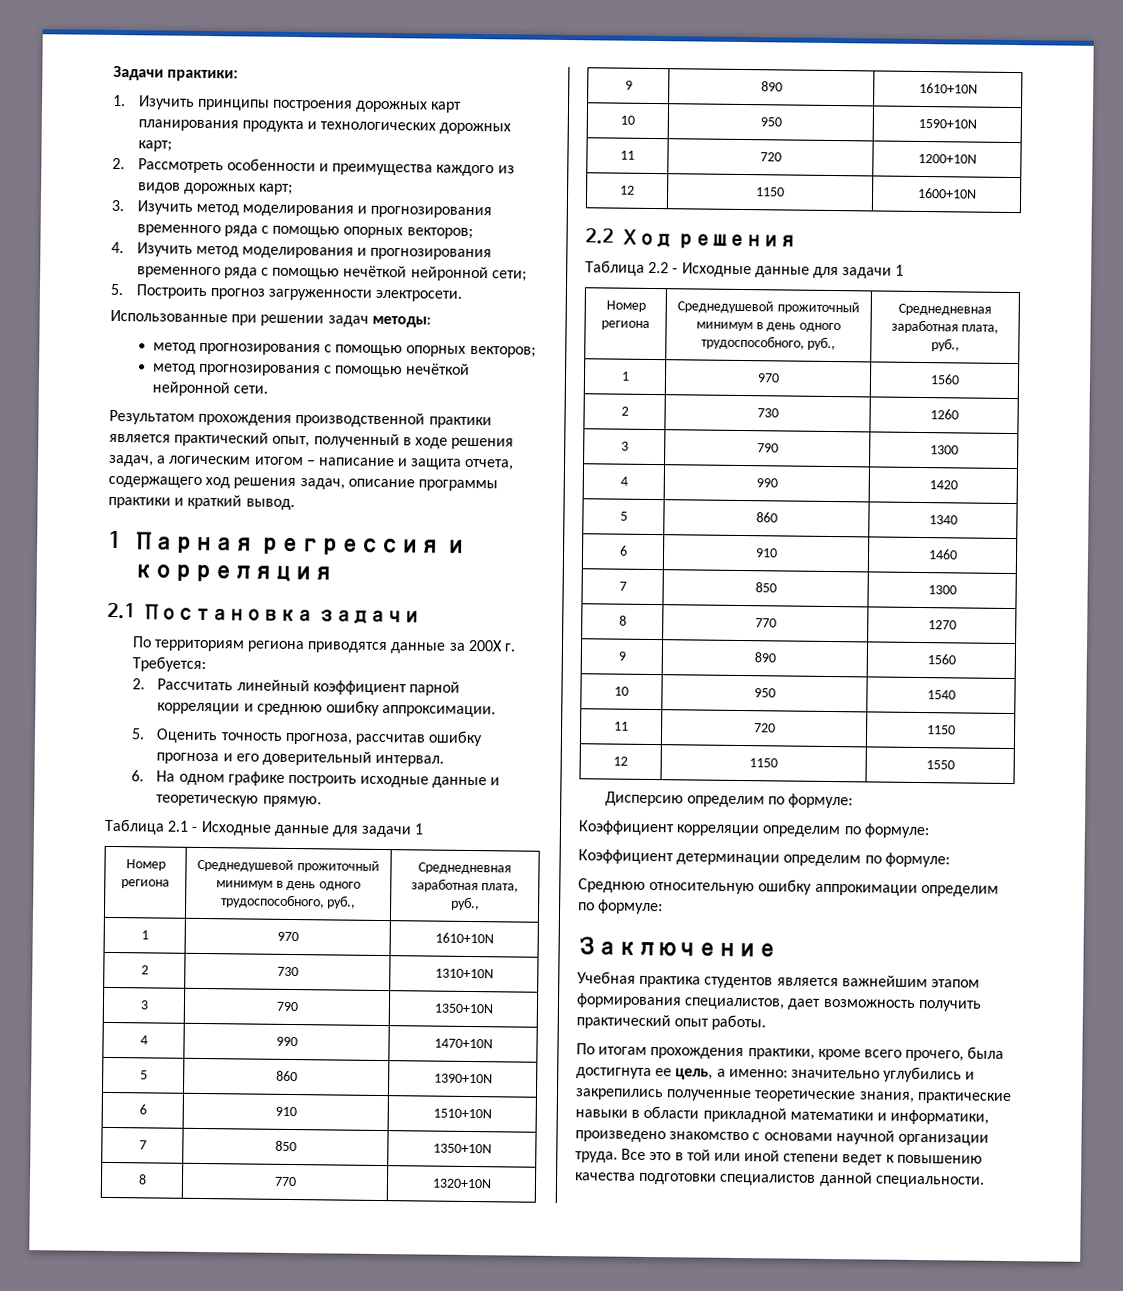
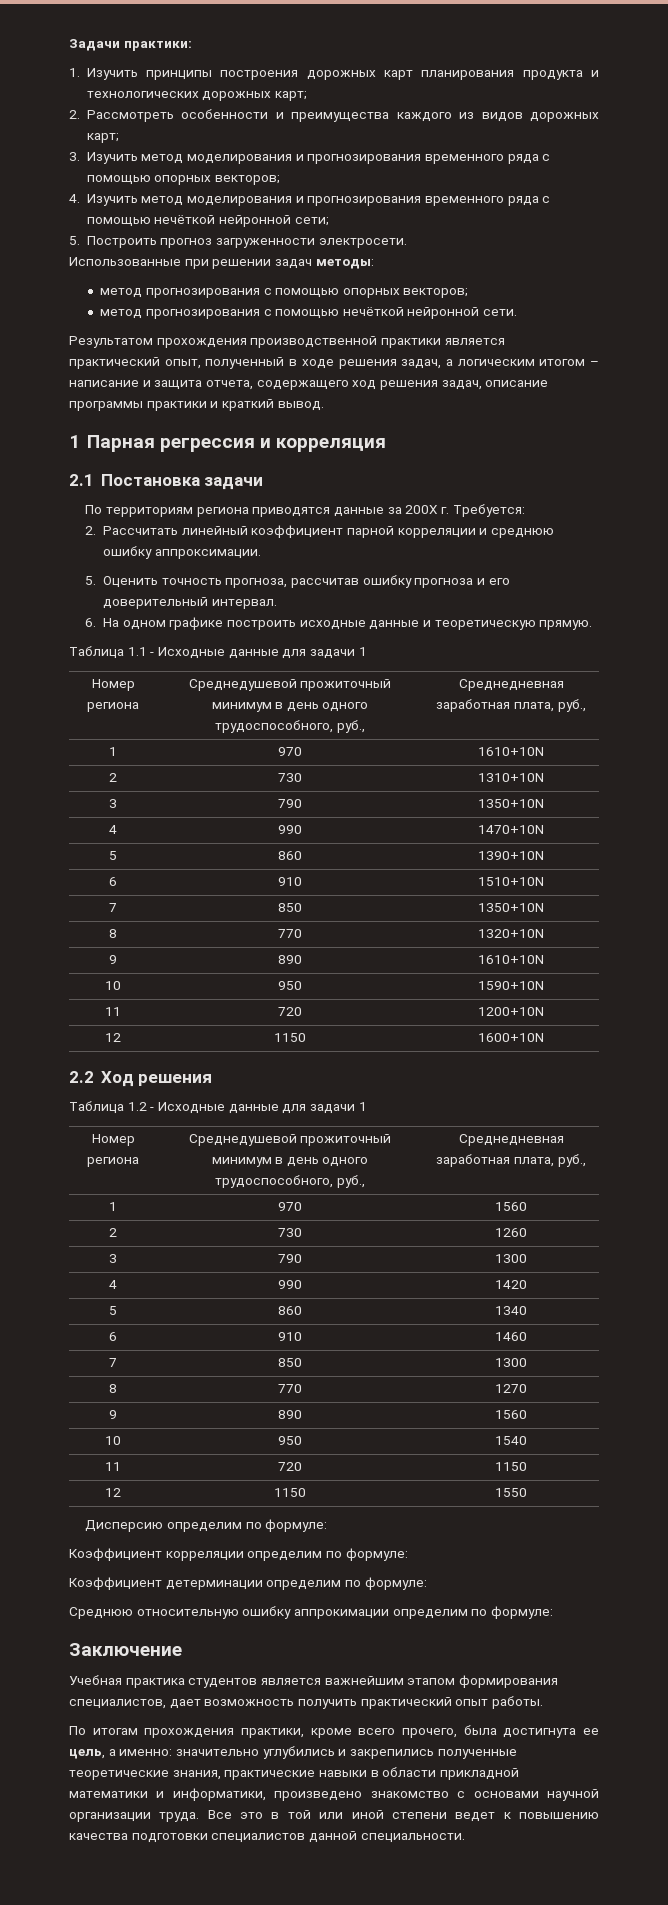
[167,820,190,832] 2.1 -> [127,647,147,656] 1.1
[648,261,670,274] 2.2 -> [127,1102,147,1111] 1.2

